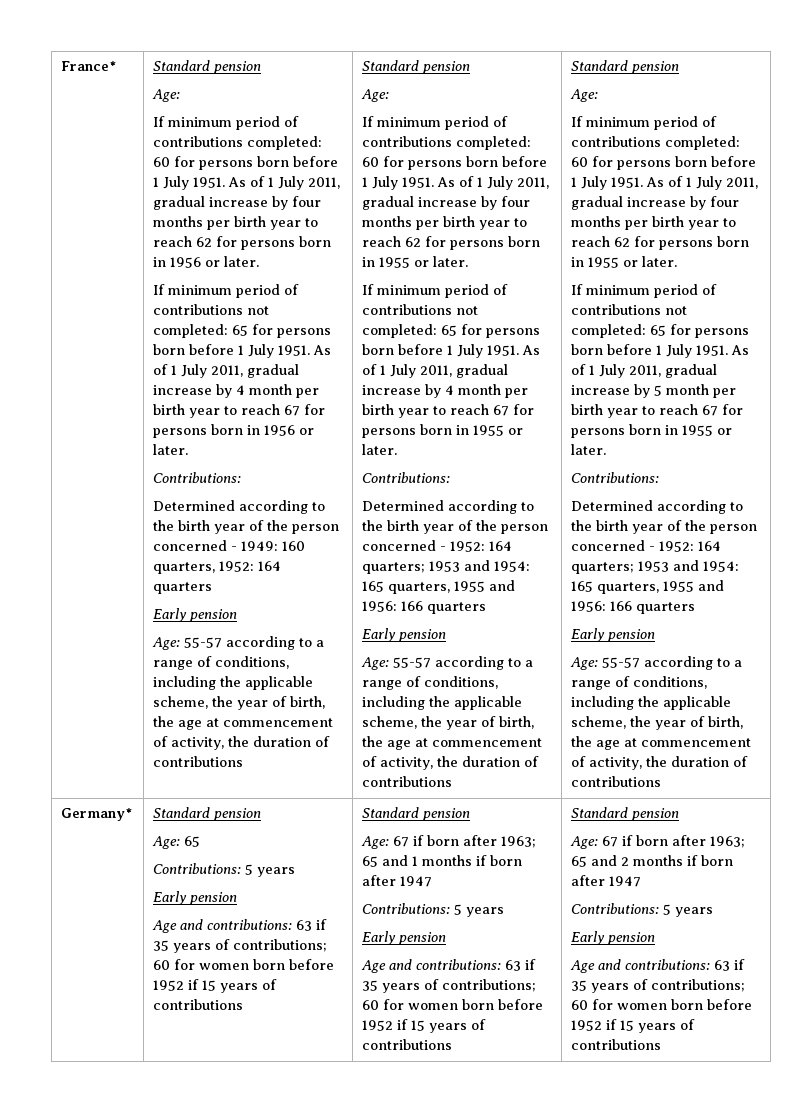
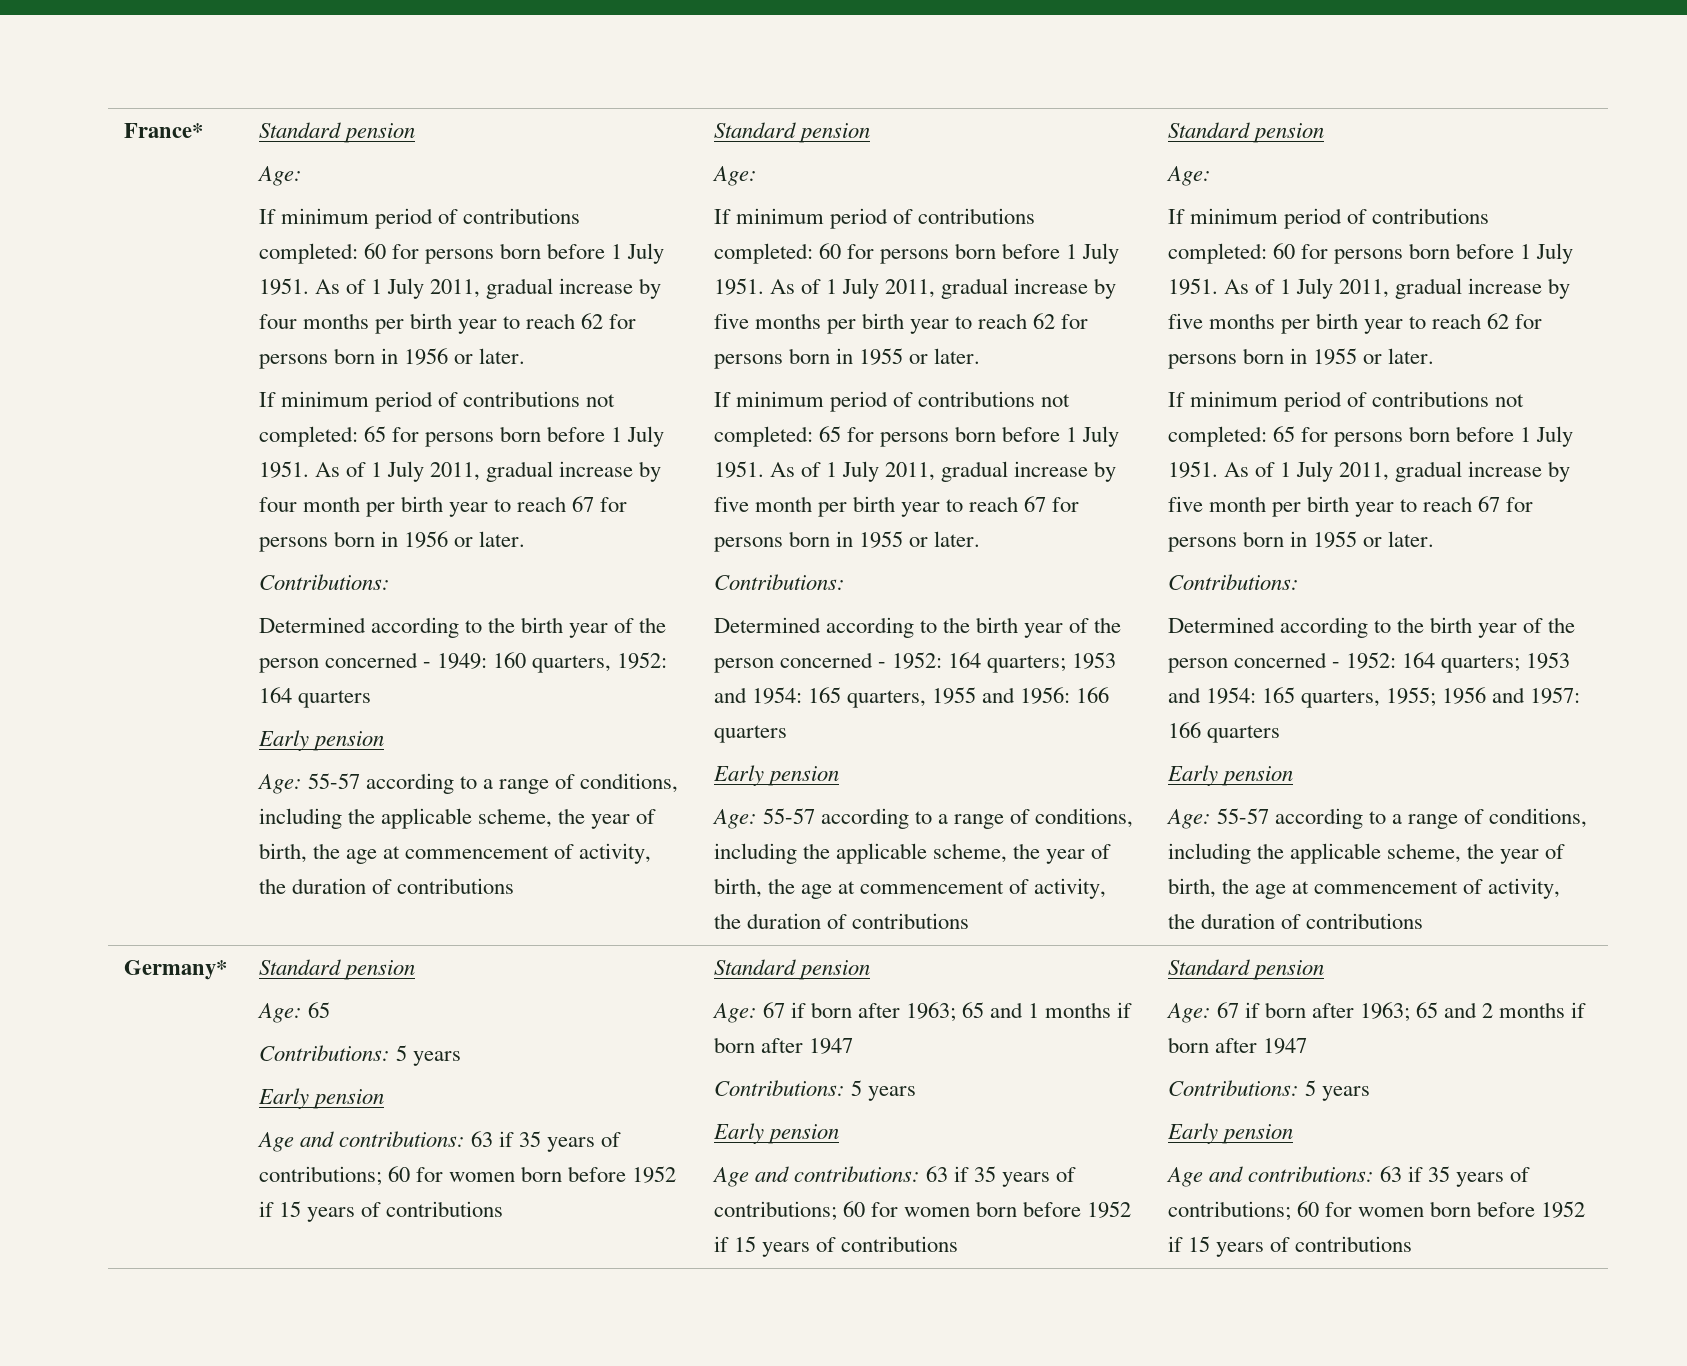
[236,385,246,395] 4 -> [258,497,297,512] four
[501,196,531,207] four -> [713,313,749,329] five
[445,385,455,395] 4 -> [713,496,749,512] five
[710,196,740,207] four -> [1167,313,1203,329] five
[654,385,663,396] 5 -> [1167,496,1203,512] five
[663,580,725,592] [571,601,607,612] 1955 and 1956: -> [1385,687,1581,707] 1955; 1956 and 1957:

